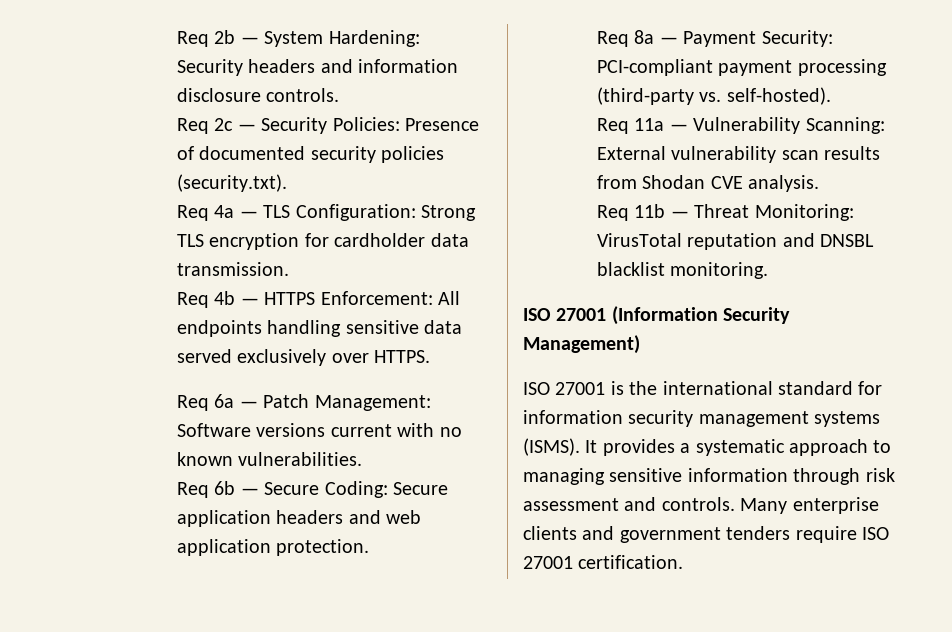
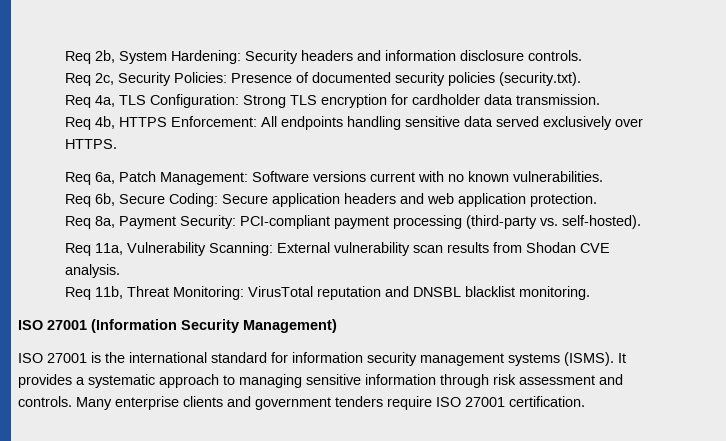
[177,30,259,47] Req 2b — -> [65,50,116,64] Req 2b,
[214,118,256,131] 2c — -> [95,73,115,85] 2c,
[214,205,258,218] 4a — -> [95,95,116,107] 4a,
[214,291,259,305] 4b — -> [95,116,116,129] 4b,
[214,394,258,408] 6a — -> [95,172,116,184] 6a,
[214,481,259,495] 6b — -> [95,193,116,206] 6b,
[634,30,678,44] 8a — -> [95,216,116,228] 8a,
[634,118,688,131] 11a — -> [95,243,124,255] 11a,
[634,204,689,218] 11b — -> [95,286,124,299] 11b,

